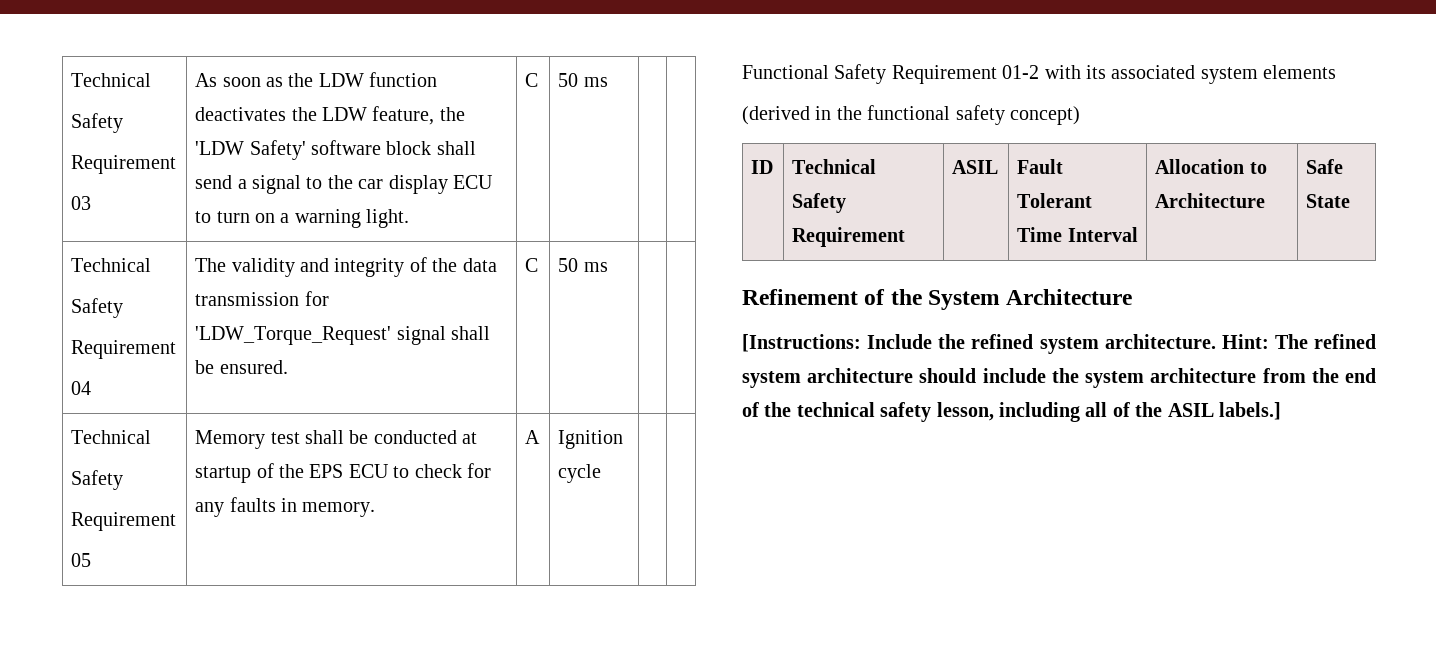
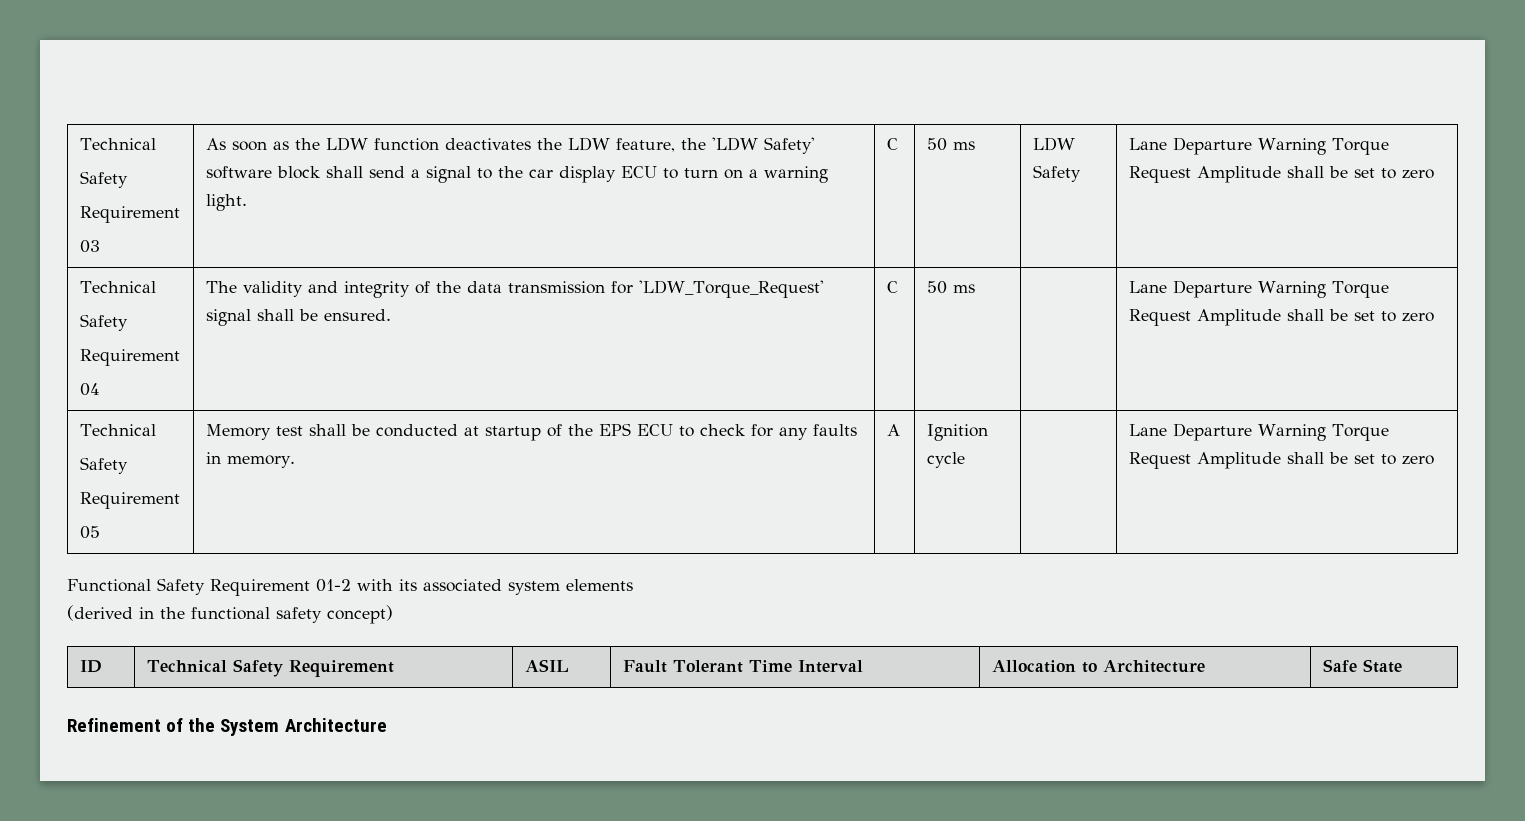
(608, 82) | -> [1032,137,1075,151] [1032,165,1081,182] [1128,137,1389,155] [1128,166,1434,183] LDW Safety | Lane Departure Warning Torque Request Amplitude shall be set to zero
(608, 267) none -> [1128,280,1389,298] [1128,309,1434,326] Lane Departure Warning Torque Request Amplitude shall be set to zero
(602, 473) none -> [1128,423,1389,441] [1128,452,1434,469] Lane Departure Warning Torque Request Amplitude shall be set to zero
[742,334,1376,354] [742,368,1376,388] [742,402,1281,422] // [Instructions: Include the refined system architecture. Hint: The refined system architecture should include the system architecture from the end of the technical safety lesson, including all of the ASIL labels.] -> (387, 725) none

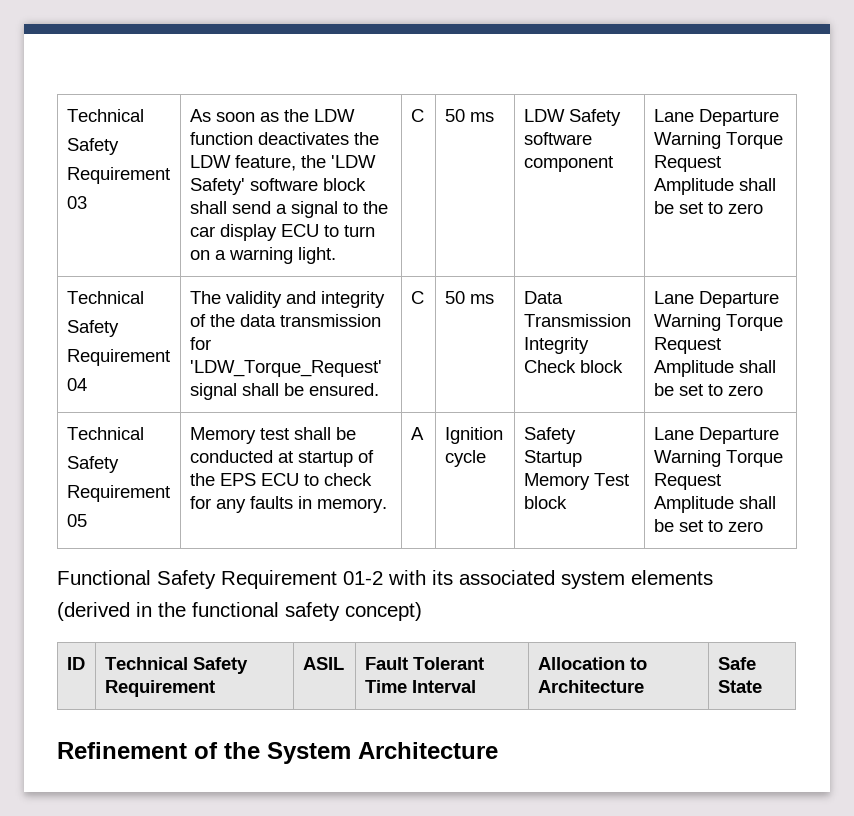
(1081, 173) none -> [523,132,592,145] [523,156,613,172] software component
(975, 288) none -> [523,291,563,304] [523,314,631,327] [523,337,589,354] [523,360,623,373] Data Transmission Integrity Check block
(965, 460) none -> [523,427,576,444] [523,450,582,467] [523,473,629,490] [523,496,567,509] Safety Startup Memory Test block

